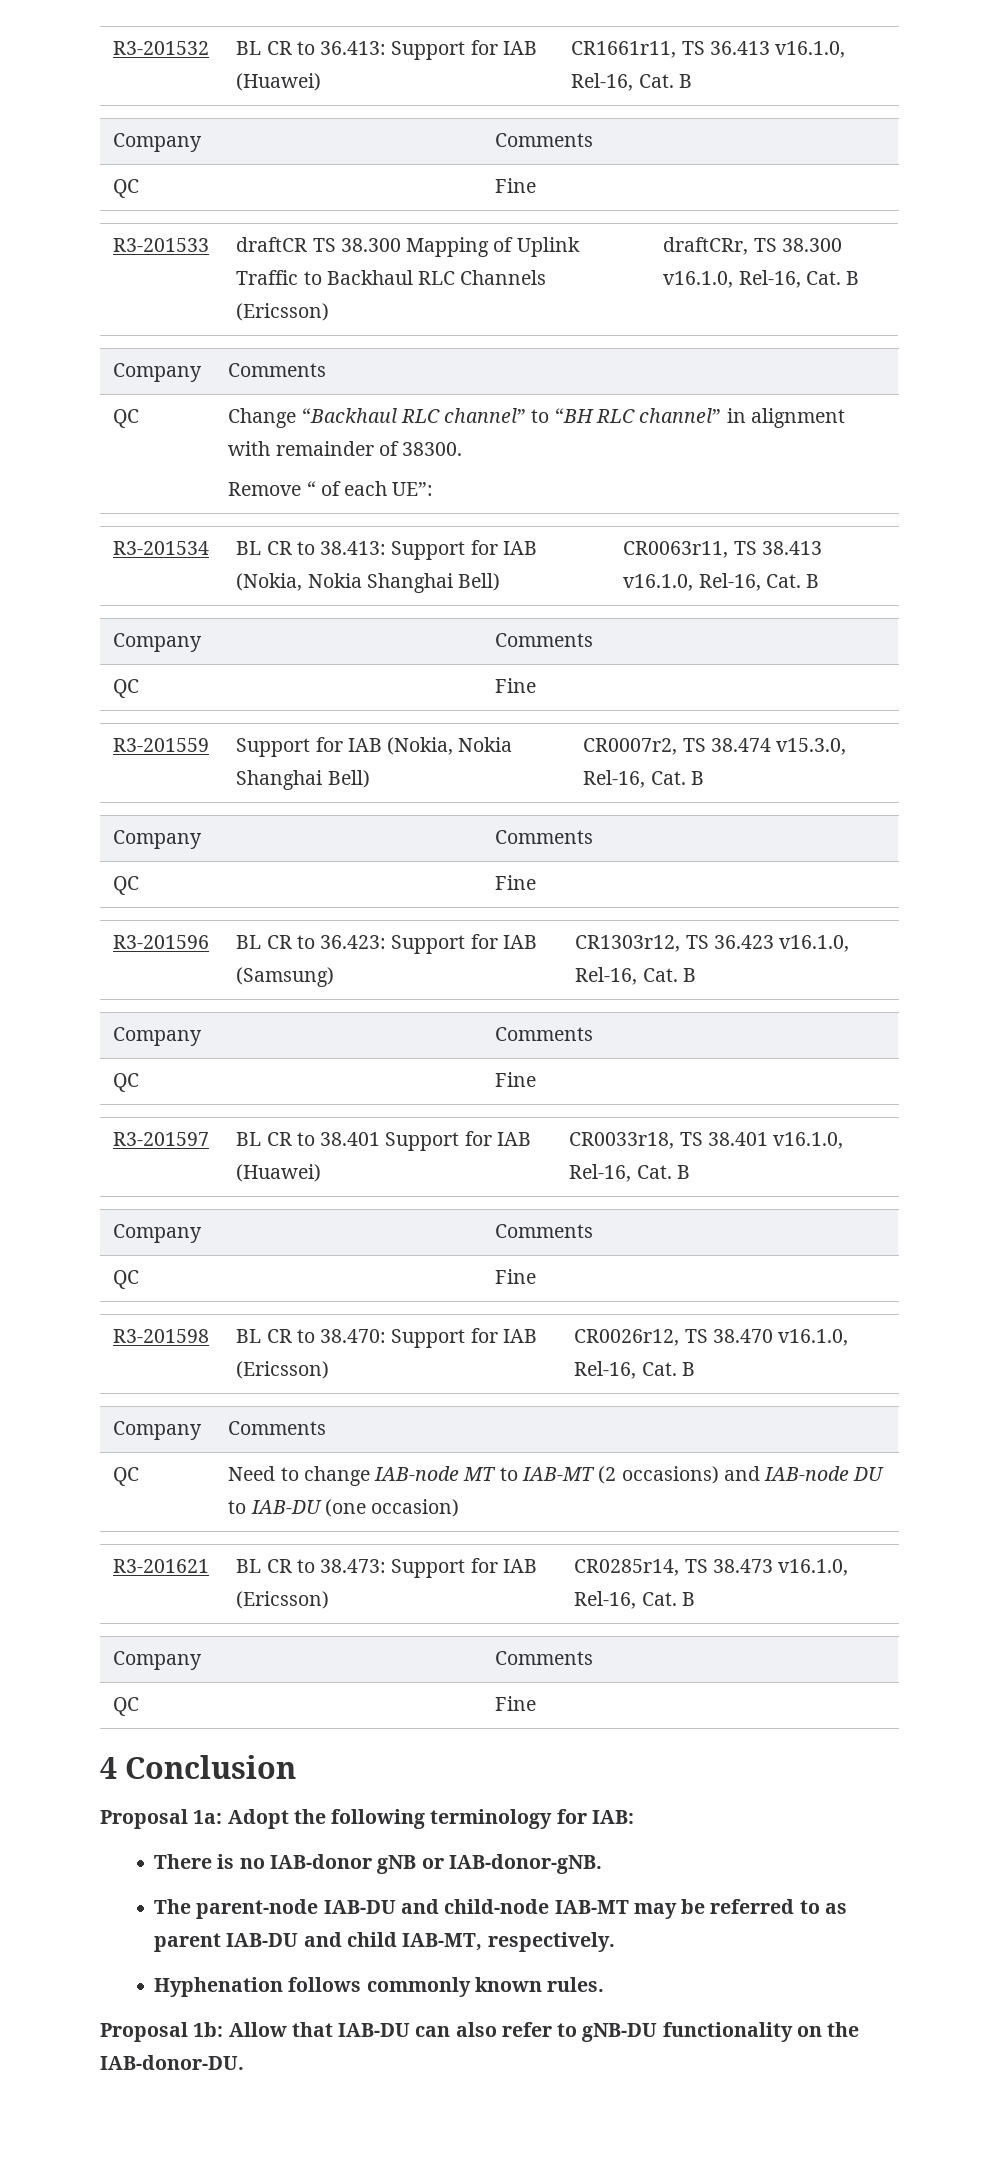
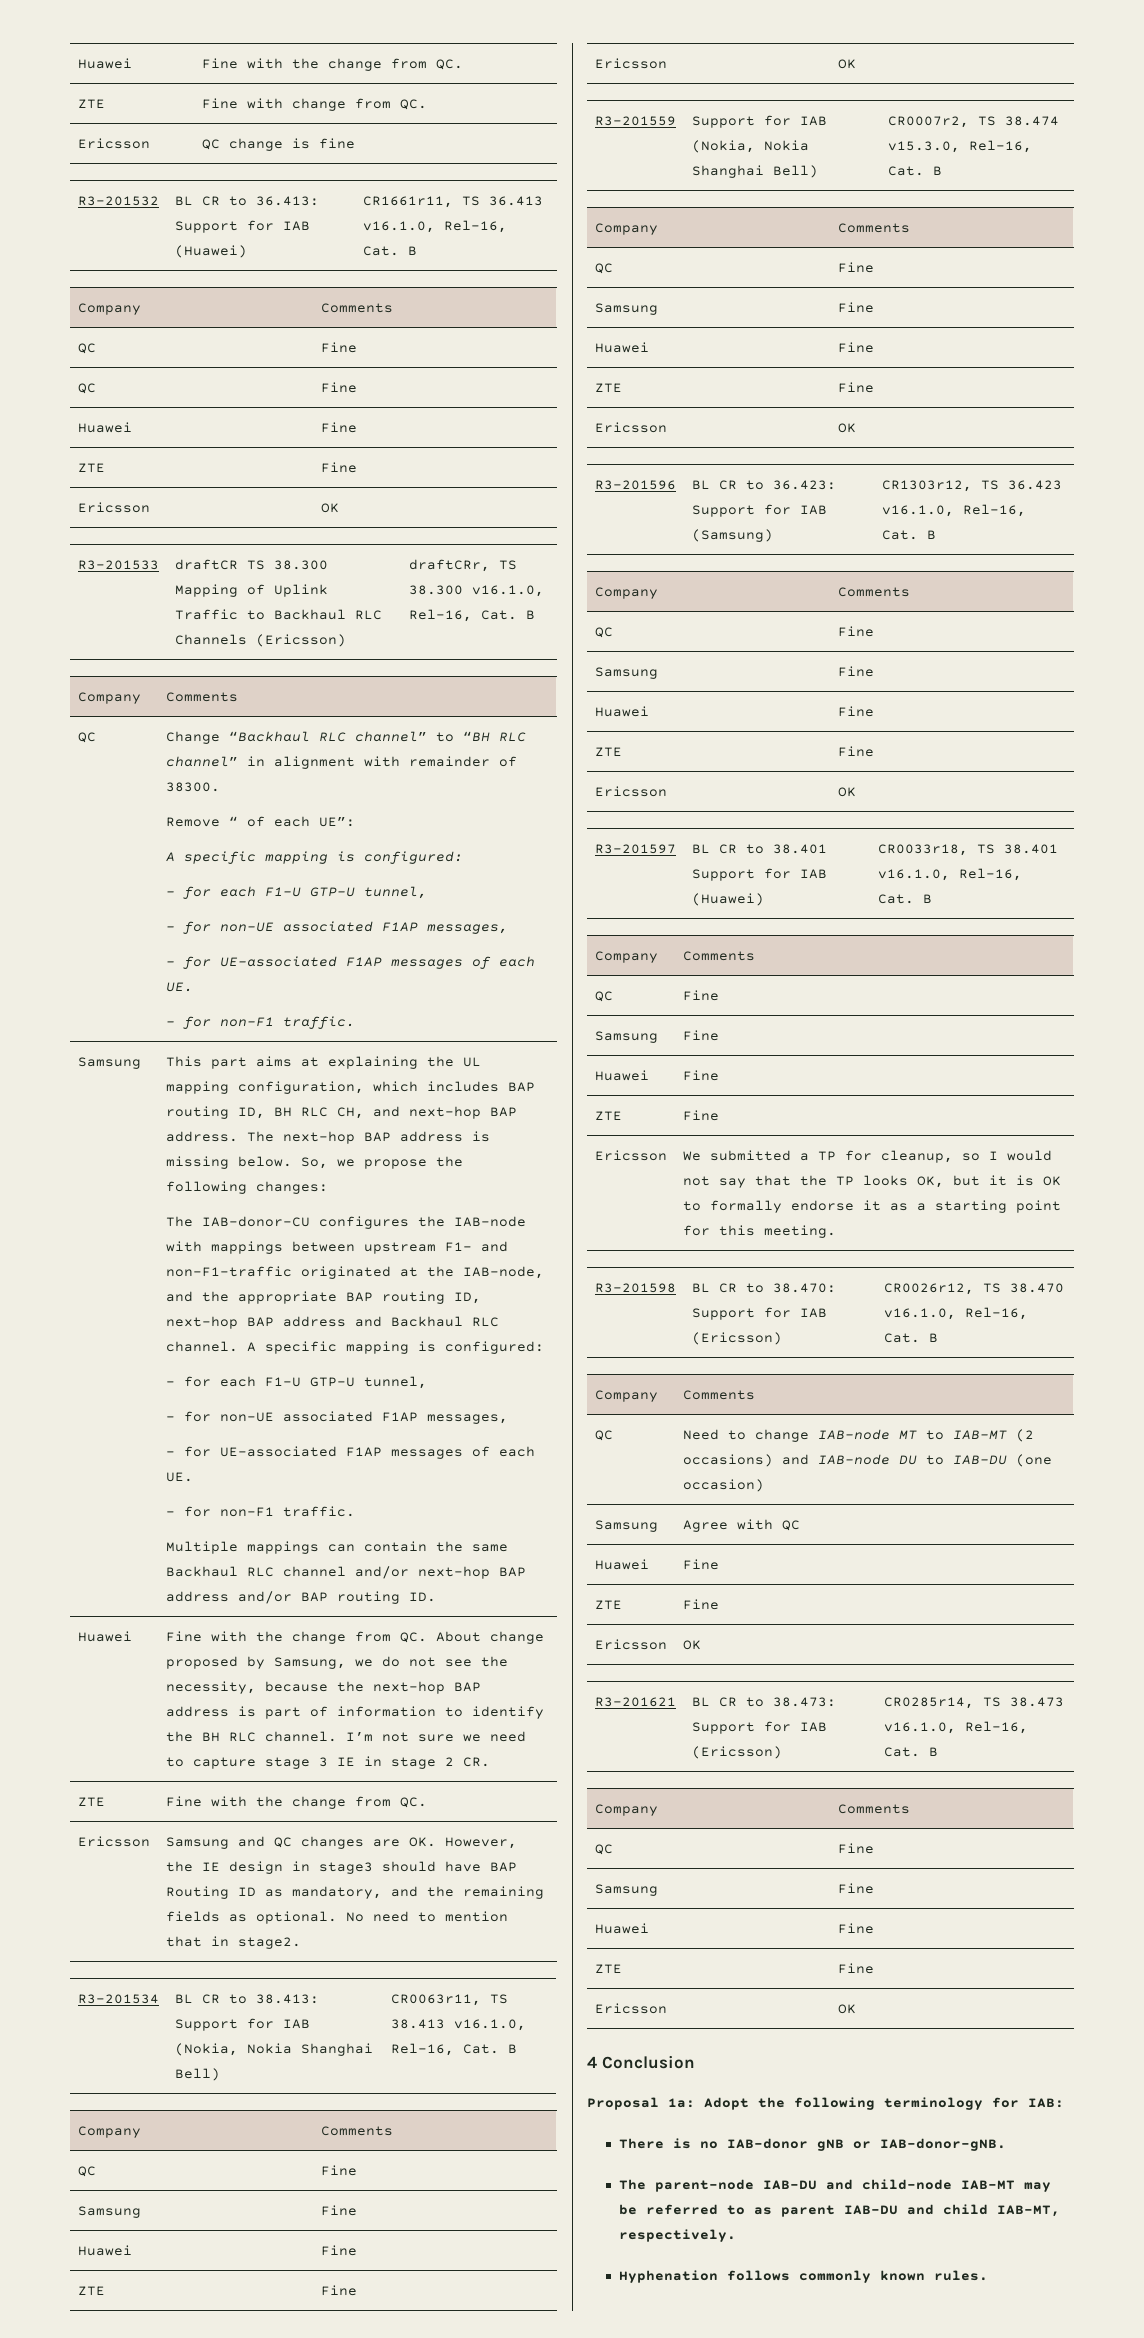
(113, 48) none -> [77,58,132,69] [201,58,463,71] [77,99,105,109] [201,98,427,111] [77,138,150,149] [201,138,355,151] Huawei | Fine with the change from QC. // ZTE | Fine with change from QC. // Ericsson | QC change is fine //
(537, 185) none -> [77,383,96,394] [320,382,357,393] [77,422,132,433] [320,422,357,433] [77,463,105,473] [320,462,357,473] [77,502,150,513] [320,503,339,513] // QC | Fine // Huawei | Fine // ZTE | Fine // Ericsson | OK
(434, 489) none -> [165,851,463,864] [165,886,427,899] [165,921,508,934] [165,956,535,969] [165,982,193,992] [165,1016,355,1029] [77,1057,141,1069] [165,1056,481,1069] [165,1081,535,1094] [165,1106,517,1119] [165,1131,490,1144] [165,1156,463,1169] [165,1181,328,1194] [165,1216,526,1229] [165,1241,508,1254] [165,1266,544,1279] [165,1291,481,1304] [165,1316,499,1329] [165,1341,544,1354] [165,1376,427,1389] [165,1411,508,1424] [165,1446,535,1459] [165,1472,193,1482] [165,1506,355,1517] [165,1541,508,1554] [165,1566,526,1579] [165,1591,436,1604] [77,1631,132,1642] [165,1631,544,1644] [165,1656,508,1669] [165,1681,481,1694] [165,1706,544,1719] [165,1731,526,1742] [165,1756,490,1769] [77,1797,105,1807] [165,1796,427,1809] [77,1836,150,1847] [165,1836,517,1849] [165,1861,517,1874] [165,1886,544,1899] [165,1911,508,1924] [165,1936,301,1949] // A specific mapping is configured: // - for each F1-U GTP-U tunnel, // - for non-UE associated F1AP messages, // - for UE-associated F1AP messages of each UE. // - for non-F1 traffic. // Samsung | This part aims at explaining the UL mapping configuration, which includes BAP routing ID, BH RLC CH, and next-hop BAP address. The next-hop BAP address is missing below. So, we propose the following changes: // The IAB-donor-CU configures the IAB-node with mappings between upstream F1- and non-F1-traffic originated at the IAB-node, and the appropriate BAP routing ID, next-hop BAP address and Backhaul RLC channel. A specific mapping is configured: // - for each F1-U GTP-U tunnel, // - for non-UE associated F1AP messages, // - for UE-associated F1AP messages of each UE. // - for non-F1 traffic. // Multiple mappings can contain the same Backhaul RLC channel and/or next-hop BAP address and/or BAP routing ID. // Huawei | Fine with the change from QC. About change proposed by Samsung, we do not see the necessity, because the next-hop BAP address is part of information to identify the BH RLC channel. I’m not sure we need to capture stage 3 IE in stage 2 CR. // ZTE | Fine with the change from QC. // Ericsson | Samsung and QC changes are OK. However, the IE design in stage3 should have BAP Routing ID as mandatory, and the remaining fields as optional. No need to mention that in stage2.
(537, 685) none -> [77,2206,141,2218] [320,2205,357,2216] [77,2245,132,2256] [320,2245,357,2256] [77,2286,105,2296] [320,2285,357,2296] [594,58,667,69] [837,59,856,69] // Samsung | Fine // Huawei | Fine // ZTE | Fine // Ericsson | OK
(537, 882) none -> [594,303,658,315] [837,302,874,313] [594,342,649,353] [837,342,874,353] [594,383,622,393] [837,382,874,393] [594,422,667,433] [837,423,856,433] // Samsung | Fine // Huawei | Fine // ZTE | Fine // Ericsson | OK
(537, 1079) none -> [594,667,658,679] [837,666,874,677] [594,706,649,717] [837,706,874,717] [594,747,622,757] [837,746,874,757] [594,786,667,797] [837,787,856,797] // Samsung | Fine // Huawei | Fine // ZTE | Fine // Ericsson | OK
(537, 1276) none -> [594,1031,658,1043] [682,1030,719,1041] [594,1070,649,1081] [682,1070,719,1081] [594,1111,622,1121] [682,1110,719,1121] [594,1150,667,1161] [682,1150,1052,1163] [682,1175,1061,1188] [682,1200,1061,1213] [682,1225,836,1238] // Samsung | Fine // Huawei | Fine // ZTE | Fine // Ericsson | We submitted a TP for cleanup, so I would not say that the TP looks OK, but it is OK to formally endorse it as a starting point for this meeting.
(460, 1508) none -> [594,1520,658,1532] [682,1519,800,1532] [594,1559,649,1570] [682,1559,719,1570] [594,1600,622,1610] [682,1599,719,1610] [594,1639,667,1650] [682,1640,701,1650] // Samsung | Agree with QC // Huawei | Fine // ZTE | Fine // Ericsson | OK
(537, 1703) none -> [594,1884,658,1896] [837,1883,874,1894] [594,1923,649,1934] [837,1923,874,1934] [594,1964,622,1974] [837,1963,874,1974] [594,2003,667,2014] [837,2004,856,2014] // Samsung | Fine // Huawei | Fine // ZTE | Fine // Ericsson | OK
[100,2022,860,2042] [100,2055,244,2070] // Proposal 1b: Allow that IAB-DU can also refer to gNB-DU functionality on the IAB-donor-DU. -> (989, 2275) none

